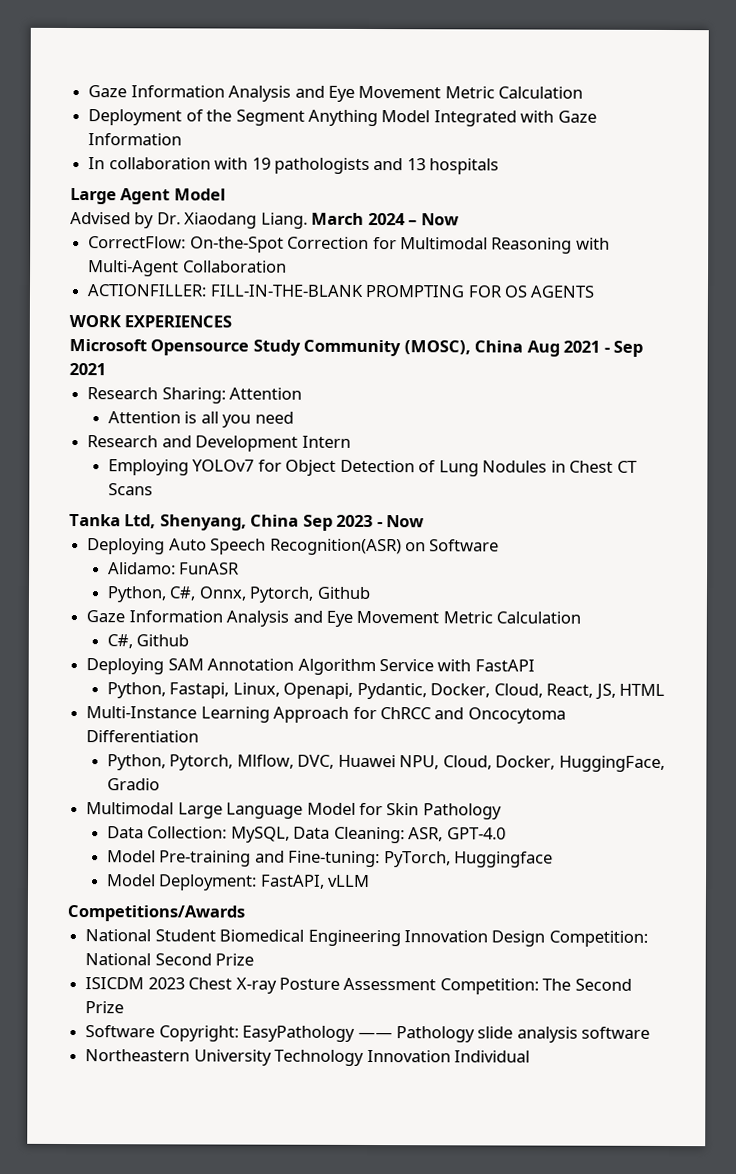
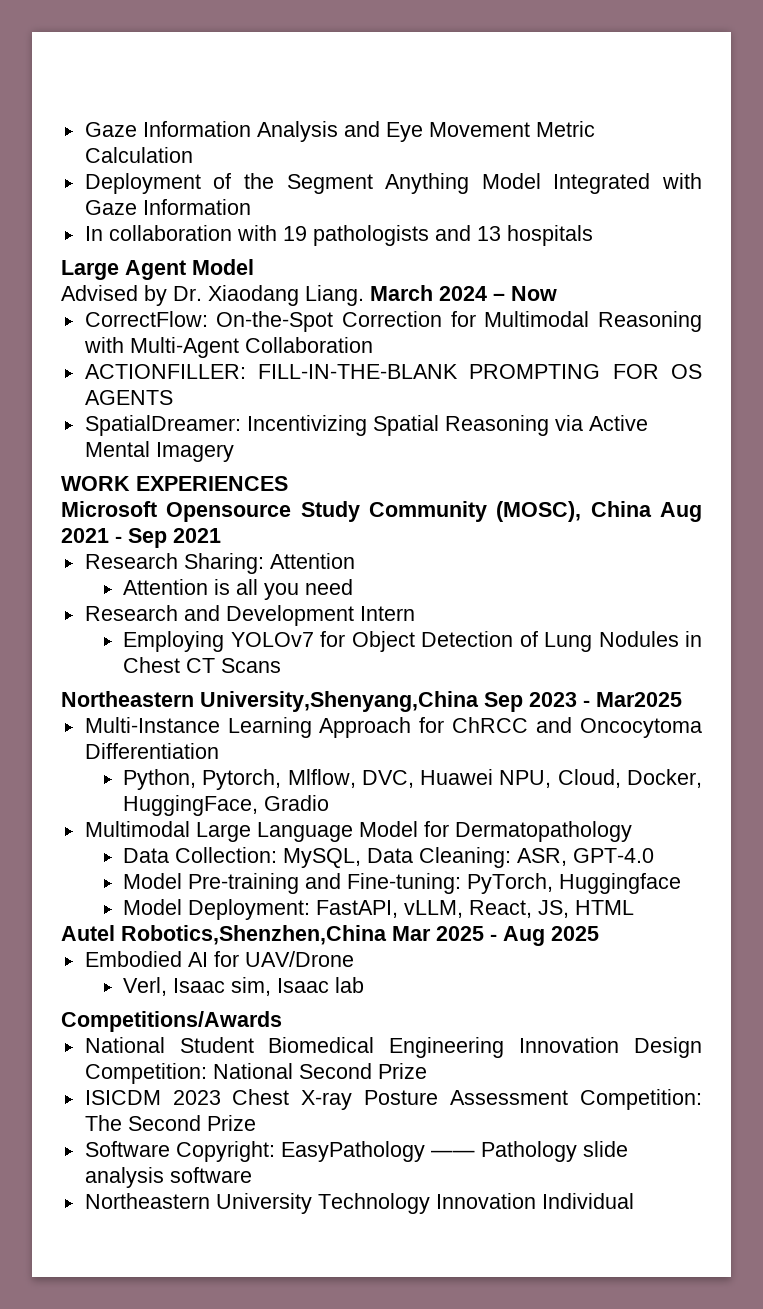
(596, 291) none -> [84,415,648,436] [84,441,234,462] // SpatialDreamer: Incentivizing Spatial Reasoning via Active Mental Imagery
[69,514,425,531] [87,538,500,556] [107,562,241,575] [106,586,370,603] [86,610,582,627] [106,634,190,649] [86,658,535,676] [106,682,666,700] Tanka Ltd, Shenyang, China Sep 2023 - Now // Deploying Auto Speech Recognition(ASR) on Software // Alidamo: FunASR // Python, C#, Onnx, Pytorch, Github // Gaze Information Analysis and Eye Movement Metric Calculation // C#, Github // Deploying SAM Annotation Algorithm Service with FastAPI // Python, Fastapi, Linux, Openapi, Pydantic, Docker, Cloud, React, JS, HTML -> [61,691,682,712] Northeastern University,Shenyang,China Sep 2023 - Mar2025
[386,803,502,820] Skin Pathology -> [454,821,632,842] Dermatopathology
[328,874,371,888] vLLM -> [404,900,635,918] [61,925,599,946] [84,951,354,967] [123,977,365,996] vLLM, React, JS, HTML // Autel Robotics,Shenzhen,China Mar 2025 - Aug 2025 // Embodied AI for UAV/Drone // Verl, Isaac sim, Isaac lab

